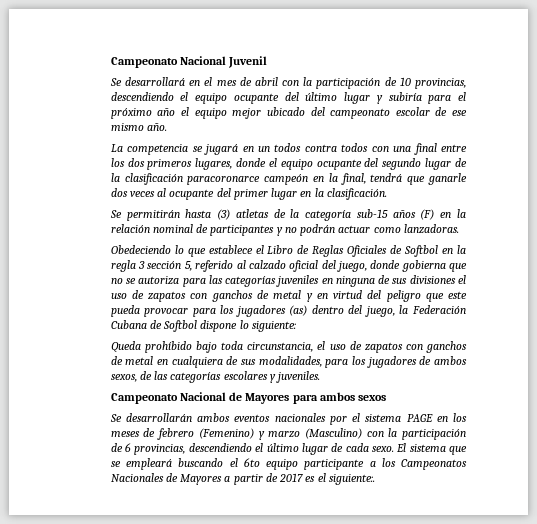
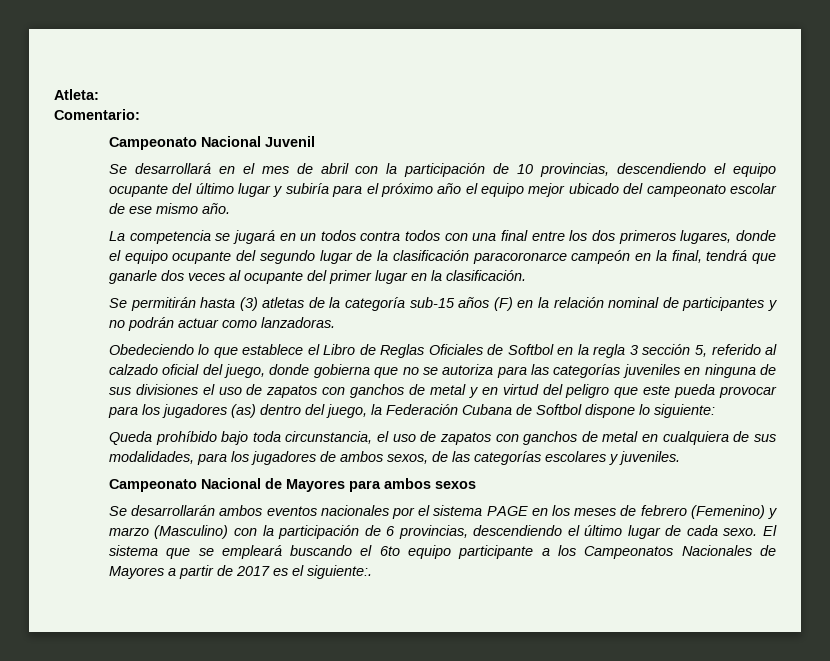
(110, 62) none -> [54,89,99,100] [54,109,140,120] Atleta: // Comentario: //

